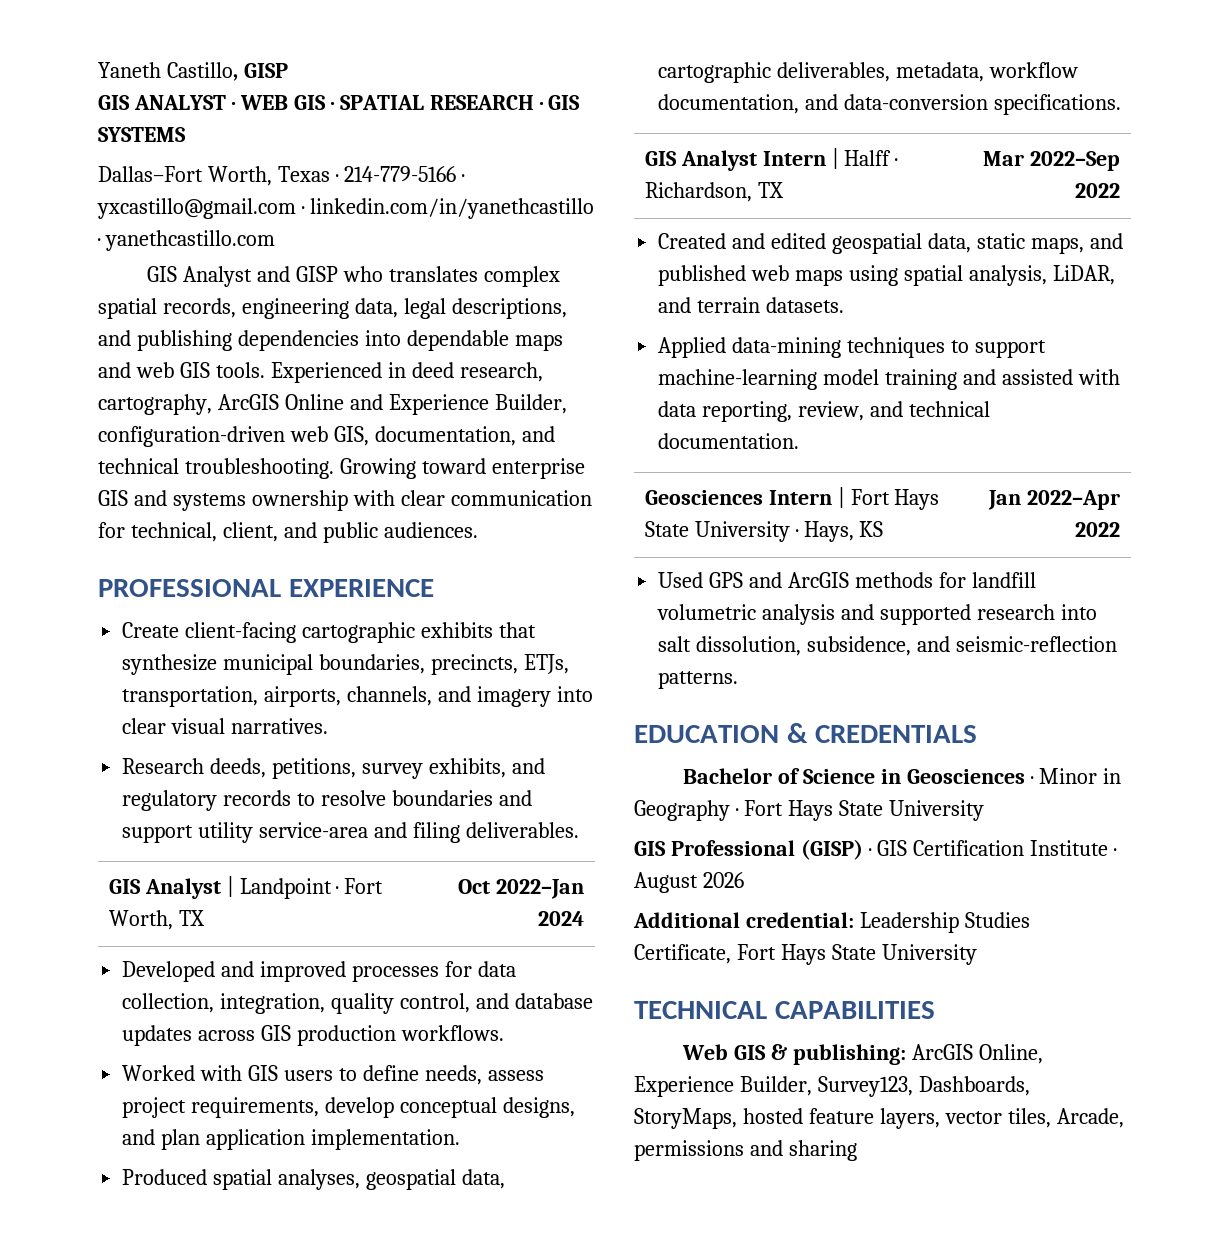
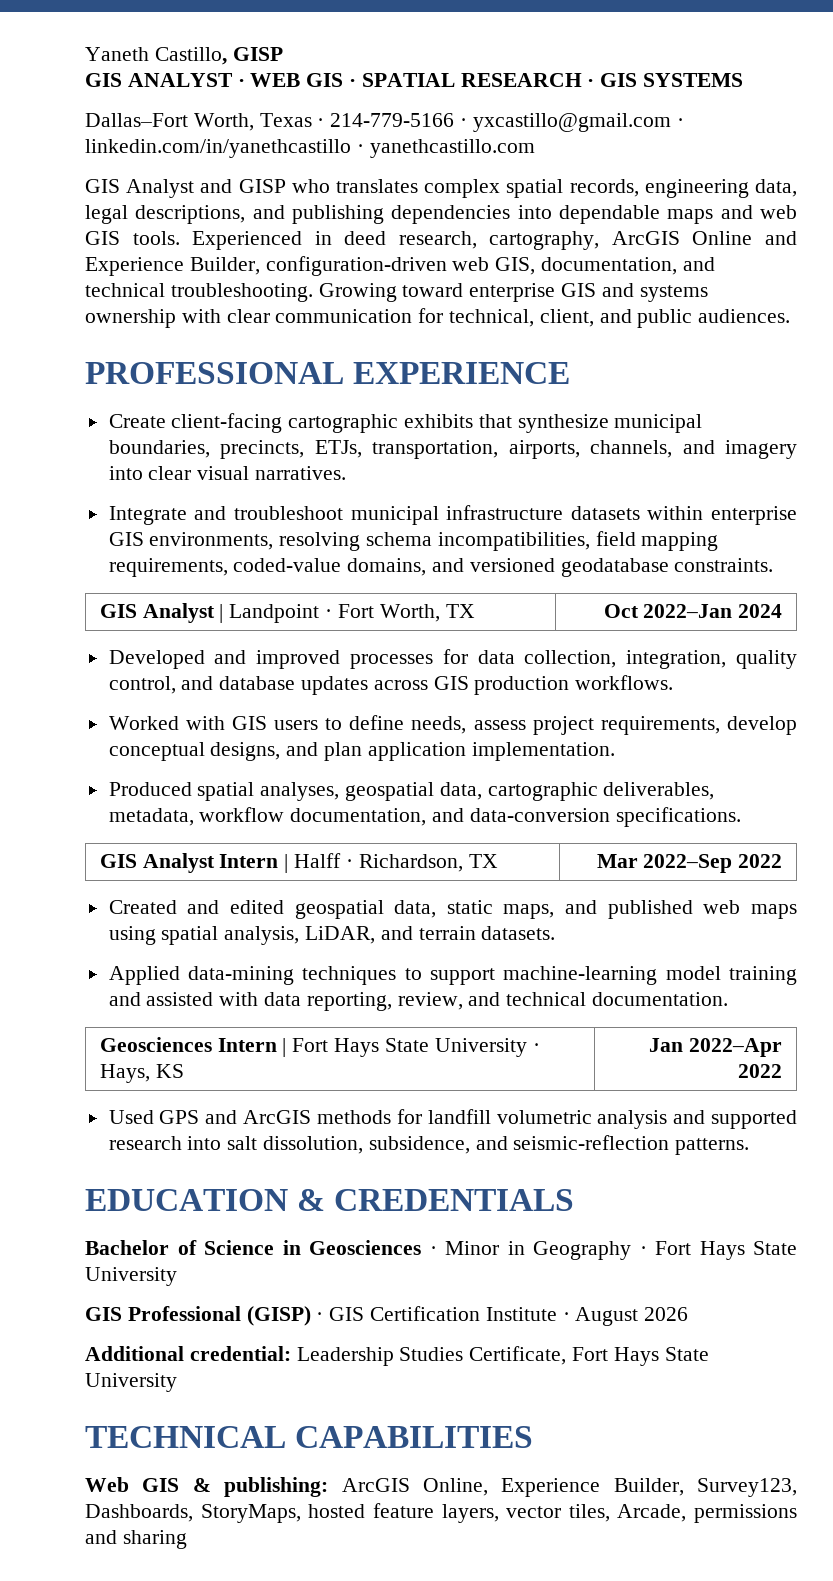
[122,758,545,779] [122,790,532,811] [122,822,579,843] Research deeds, petitions, survey exhibits, and regulatory records to resolve boundaries and support utility service-area and filing deliverables. -> [108,505,798,525] [108,531,719,551] [108,558,774,577] Integrate and troubleshoot municipal infrastructure datasets within enterprise GIS environments, resolving schema incompatibilities, field mapping requirements, coded-value domains, and versioned geodatabase constraints.

